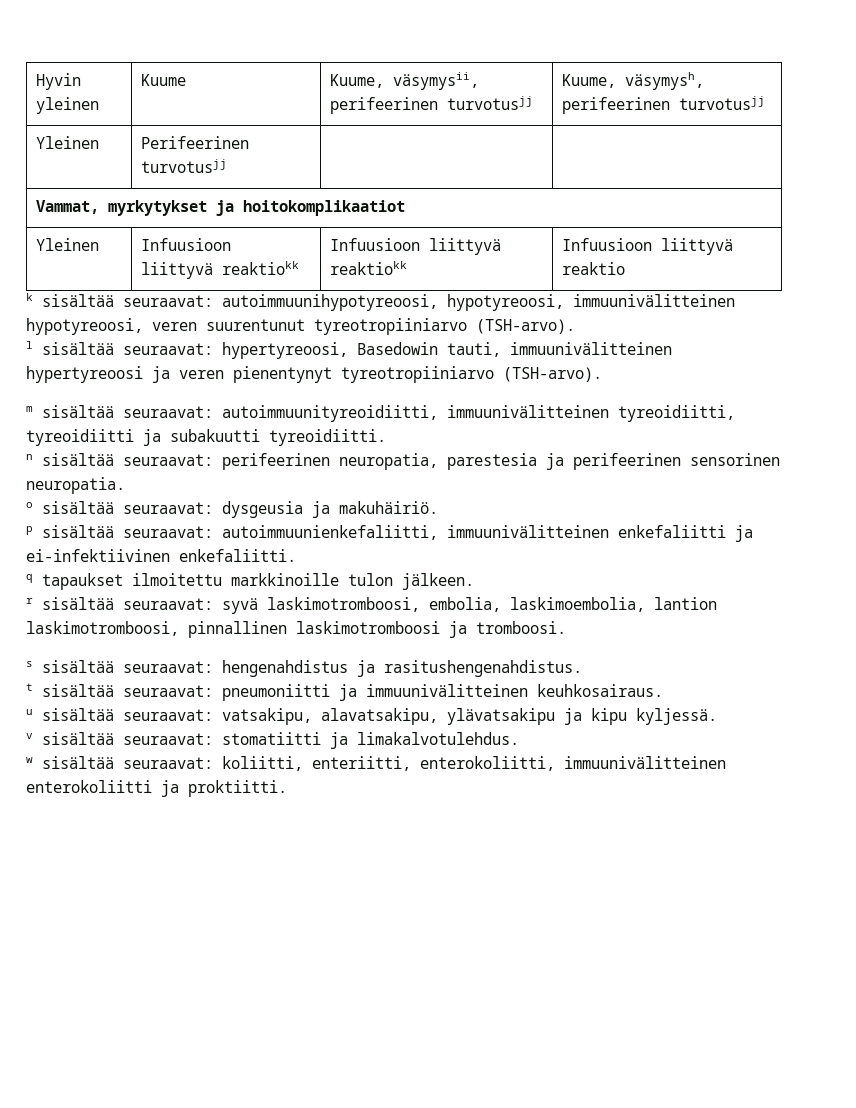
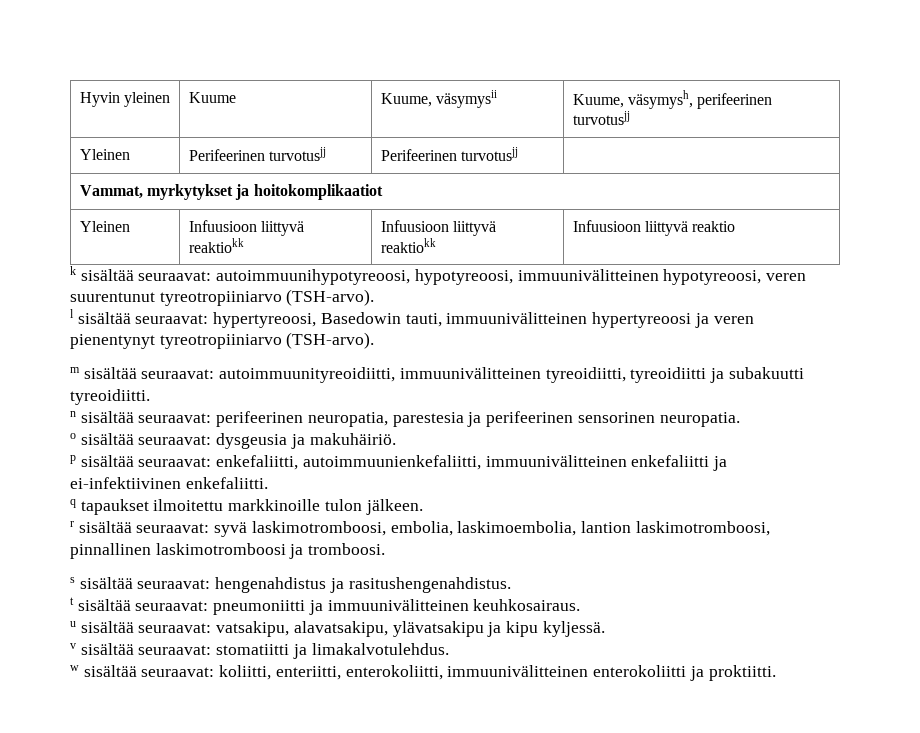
[393,72,480,90] [330,96,534,114] väsymysii, perifeerinen turvotusjj -> [436,90,498,108] väsymysii
(228, 166) none -> [380,147,519,161] Perifeerinen turvotusjj
(213, 532) none -> [216,455,299,470] enkefaliitti,

